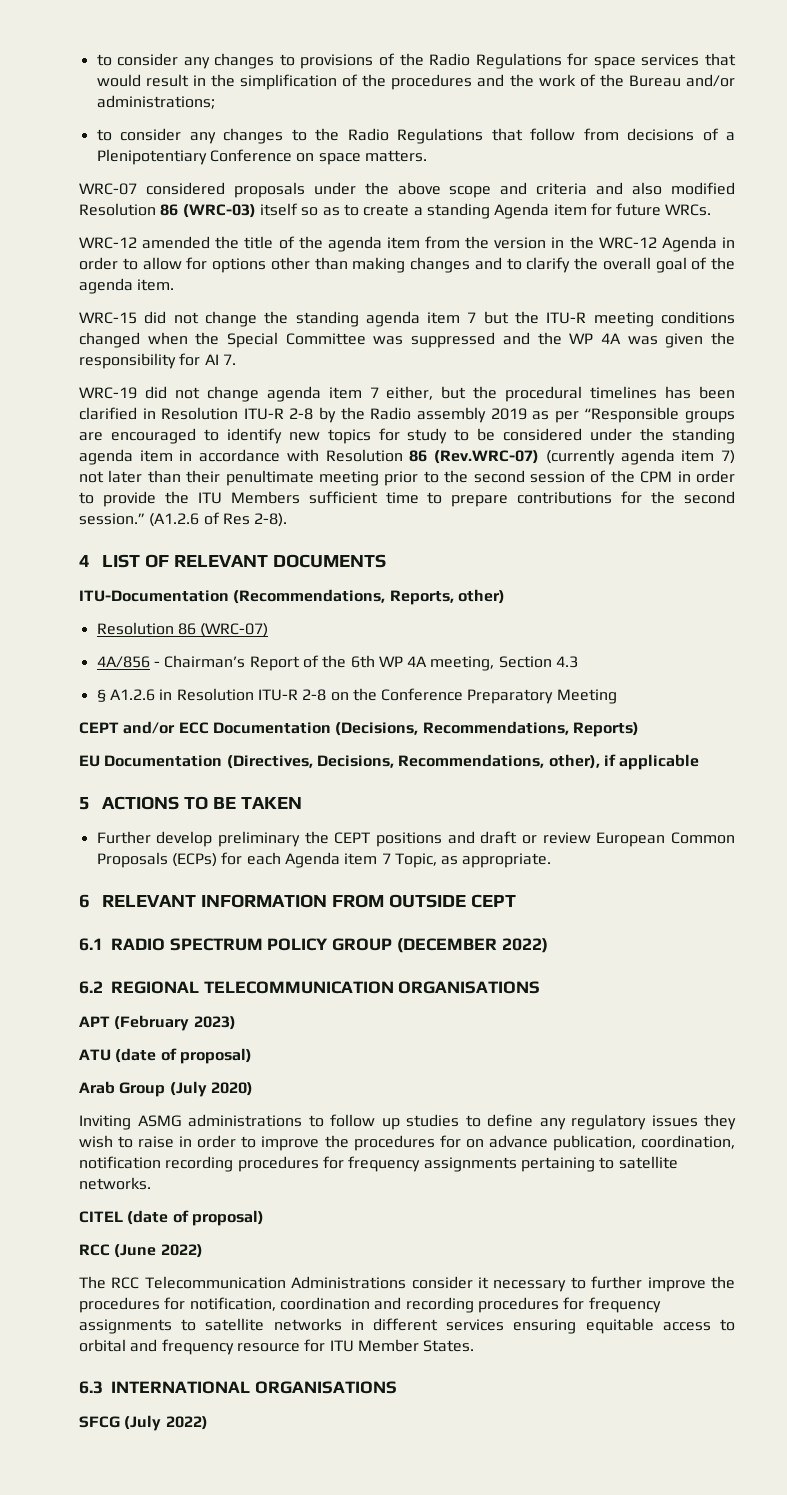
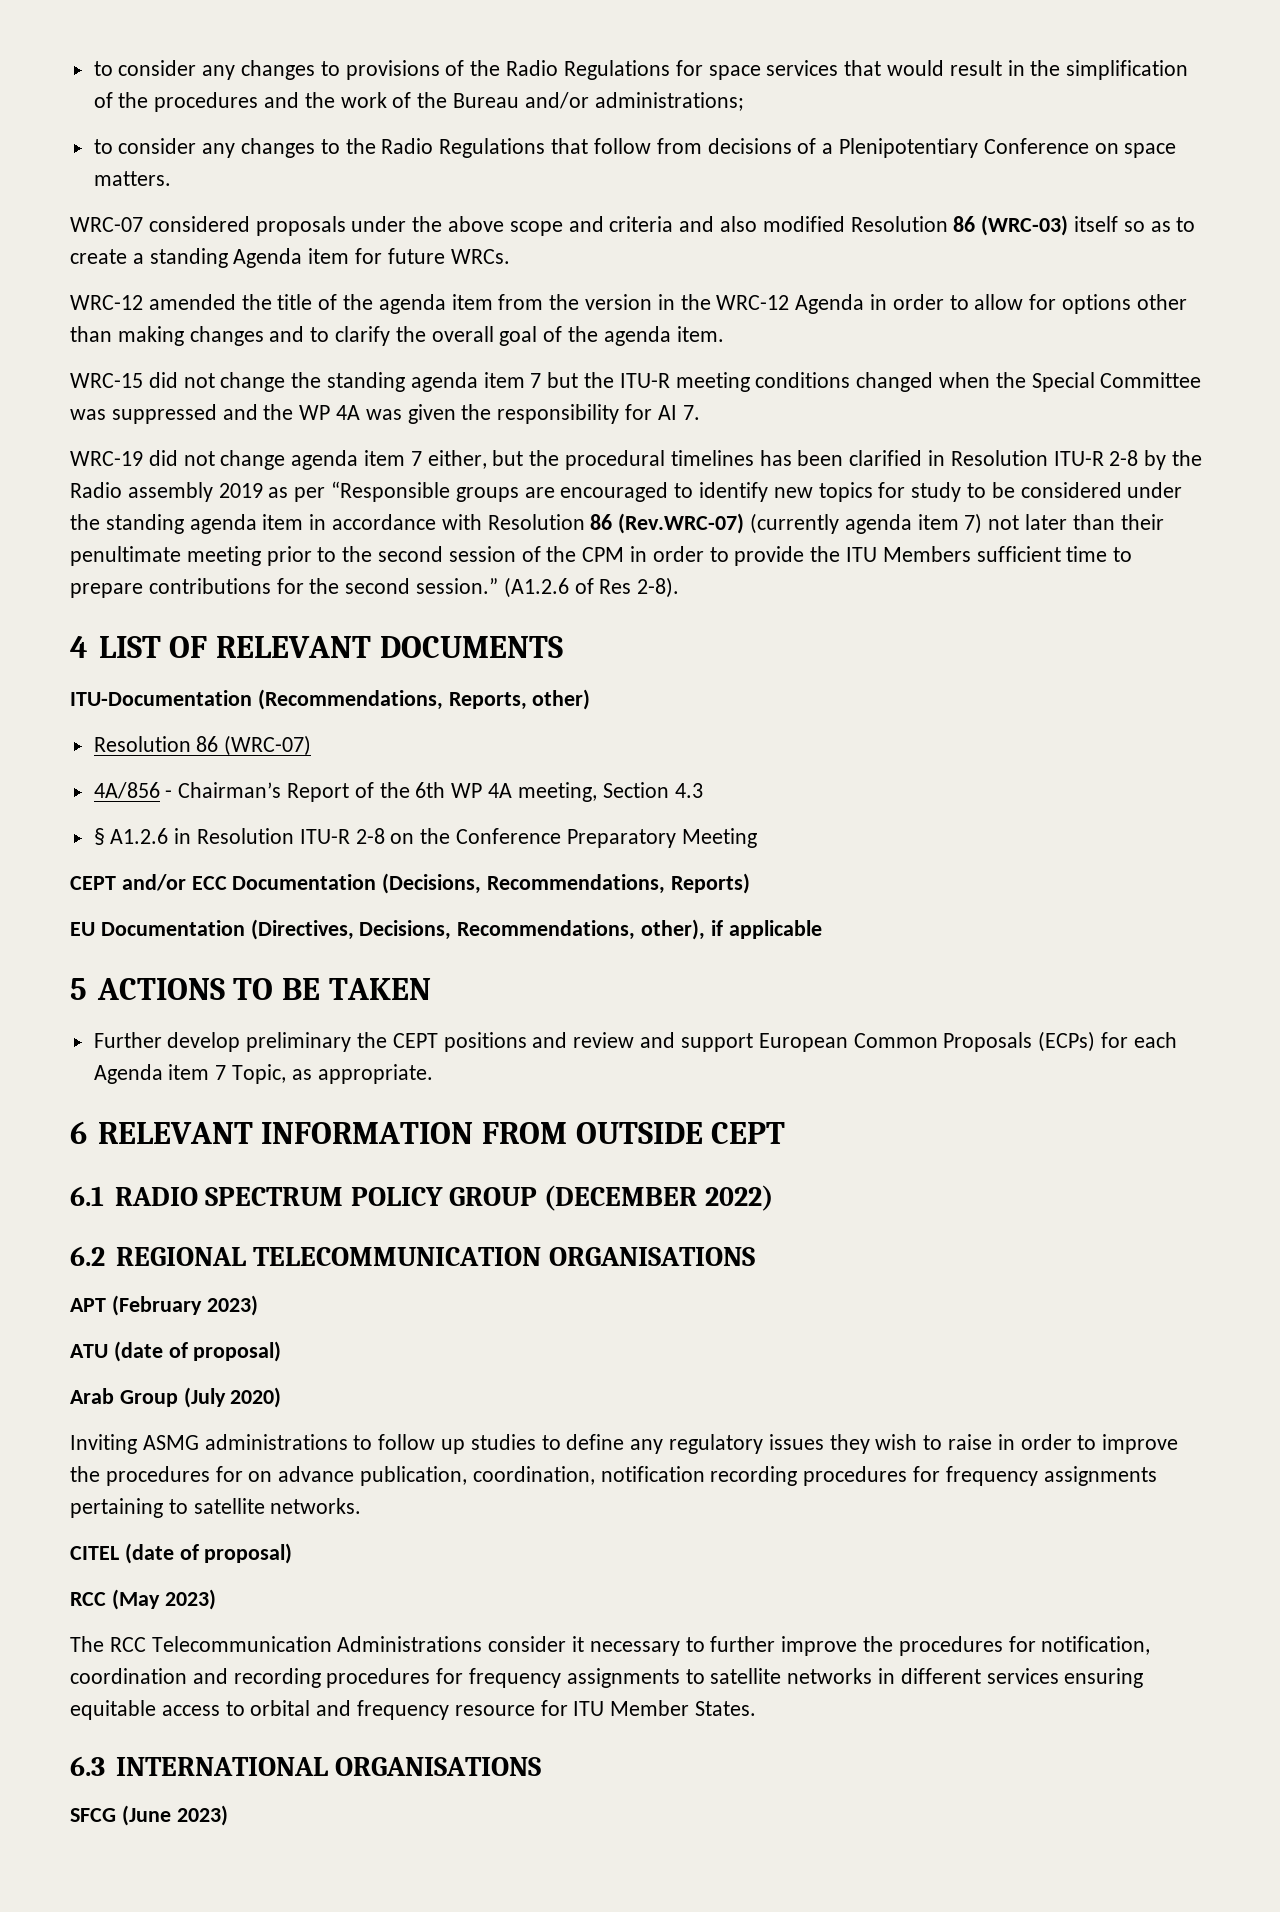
[480,831,591,844] draft or review -> [573,1032,753,1052] review and support
[114,1244,203,1258] (June 2022) -> [111,1589,216,1610] (May 2023)
[124,1415,208,1431] (July 2022) -> [121,1805,228,1826] (June 2023)

